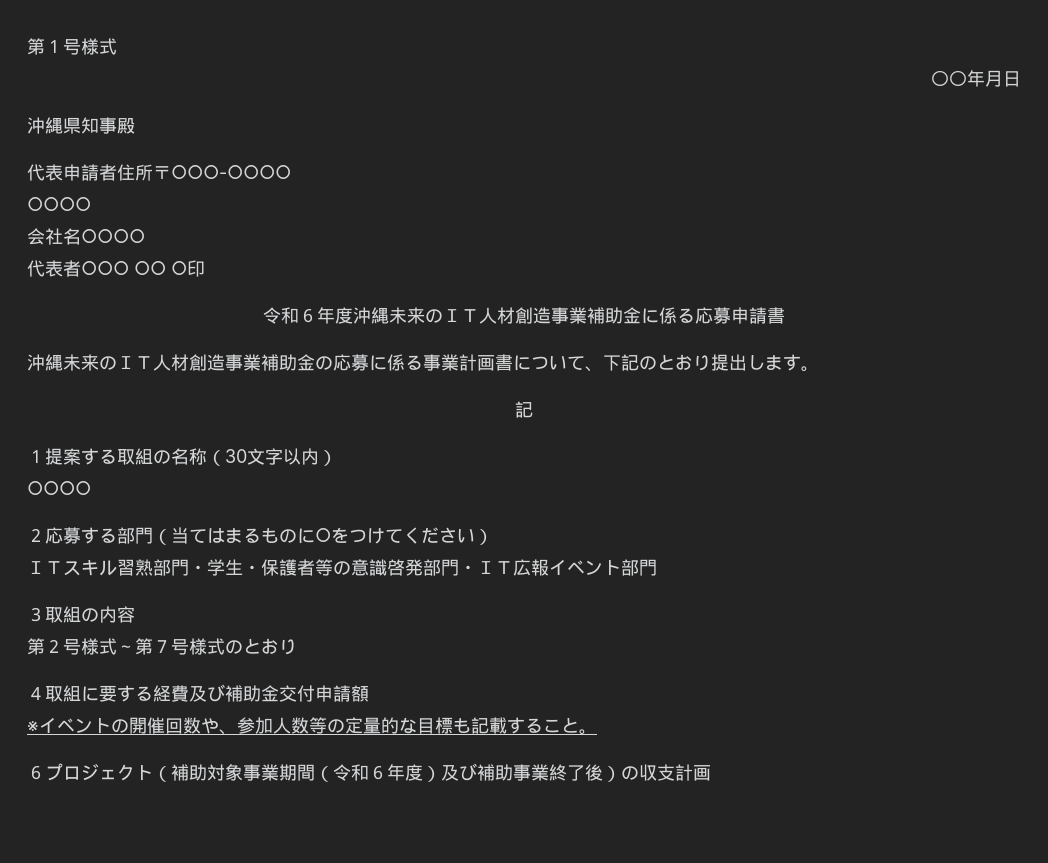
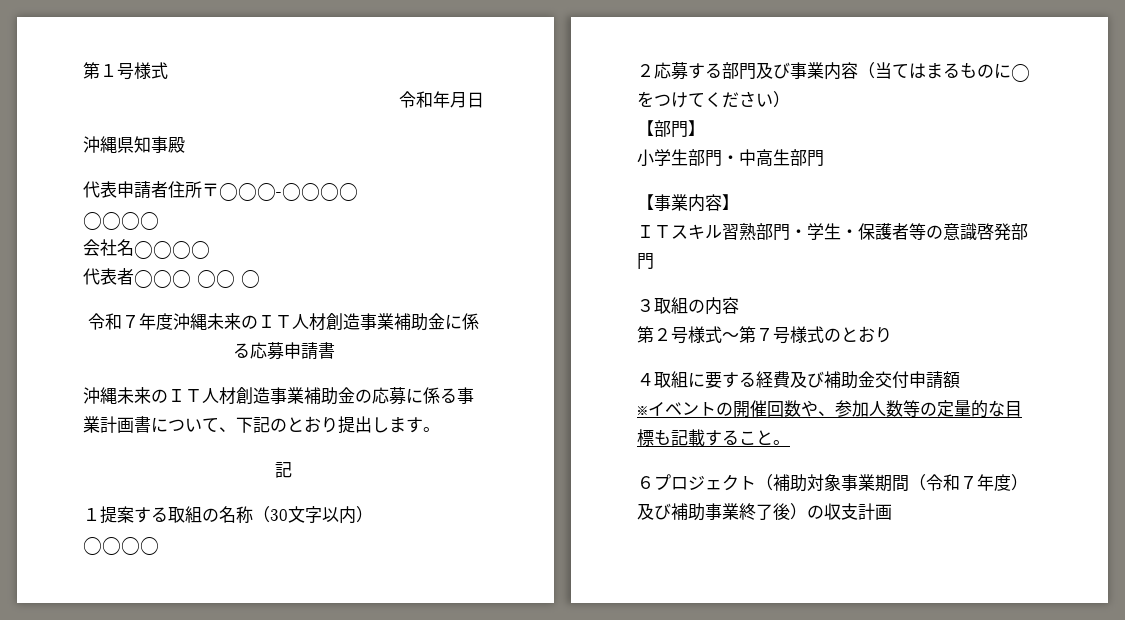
[931,71,967,86] 〇〇 -> [399,91,433,108] 令和
[187,260,205,277] [263,307,317,324] 印 // 令和６ -> [88,313,139,330] // 令和７
(153, 535) none -> [756,62,858,80] 及び事業内容
(493, 537) none -> [637,120,705,138] [637,149,824,167] [637,194,739,212] // 【部門】 // 小学生部門・中高生部門 // 【事業内容】
[459,559,657,576] ・ＩＴ広報イベント部門 -> (654, 261) none
[369,765,387,780] ６ -> [960,476,977,489] ７

